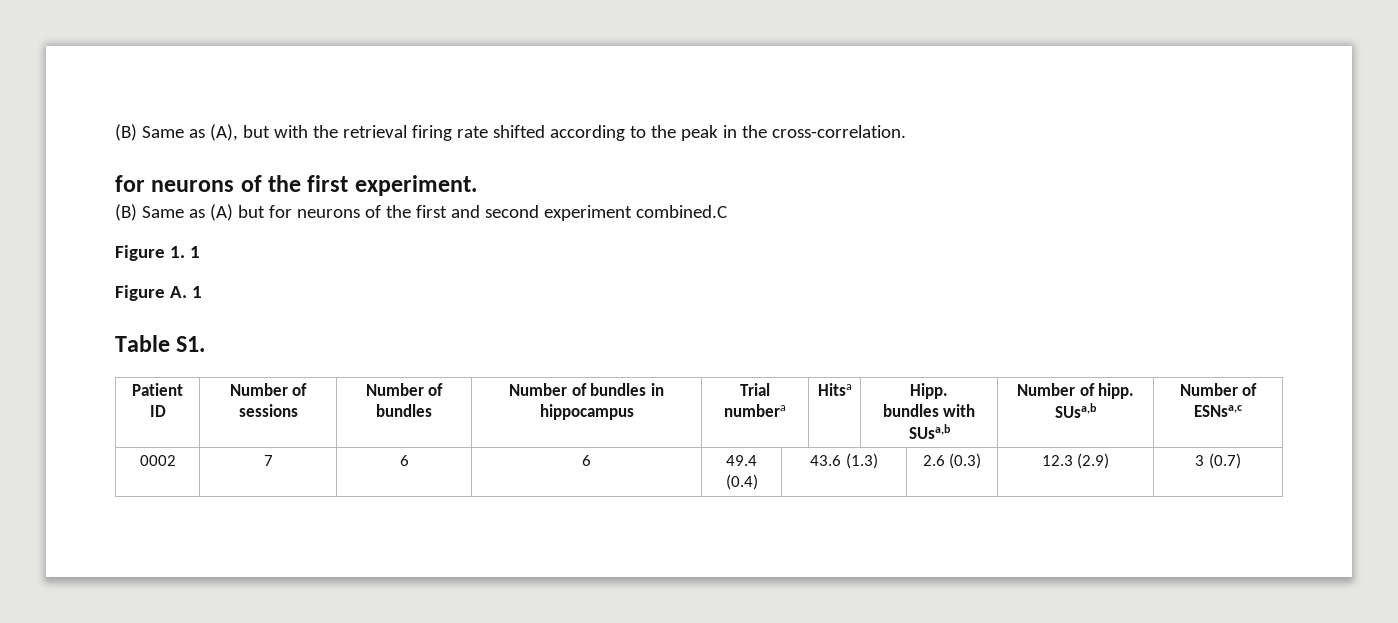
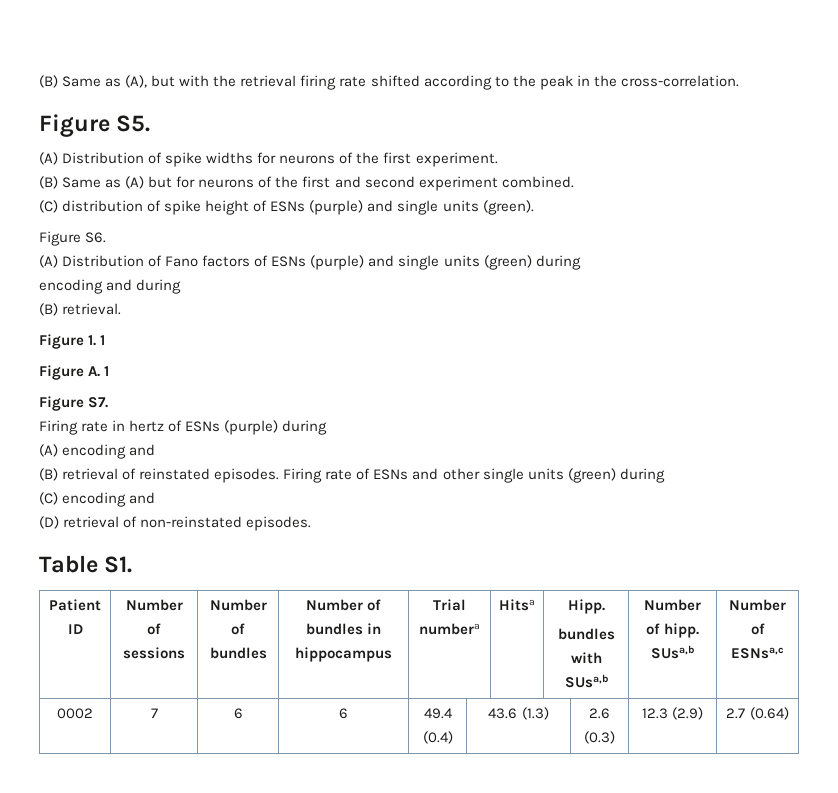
(906, 131) none -> [39,114,151,137] [39,152,254,167] Figure S5. // (A) Distribution of spike widths
[635,205,727,218] combined.C -> [501,176,574,188] [39,200,534,215] [39,231,107,246] [39,255,581,270] [39,279,182,294] [39,303,122,316] combined. // (C) distribution of spike height of ESNs (purple) and single units (green). // Figure S6. // (A) Distribution of Fano factors of ESNs (purple) and single units (green) during // encoding and during // (B) retrieval.
(202, 292) none -> [39,396,109,411] [39,420,328,435] [39,444,156,459] [39,468,665,483] [39,492,156,507] [39,516,312,531] // Figure S7. // Firing rate in hertz of ESNs (purple) during // (A) encoding and // (B) retrieval of reinstated episodes. Firing rate of ESNs and other single units (green) during // (C) encoding and // (D) retrieval of non-reinstated episodes.
[1195,453,1241,469] 3 (0.7) -> [726,707,789,720] 2.7 (0.64)

